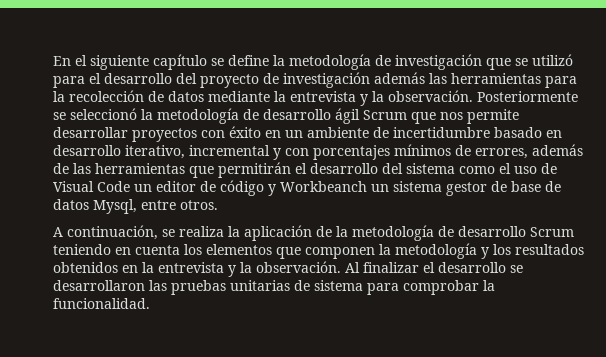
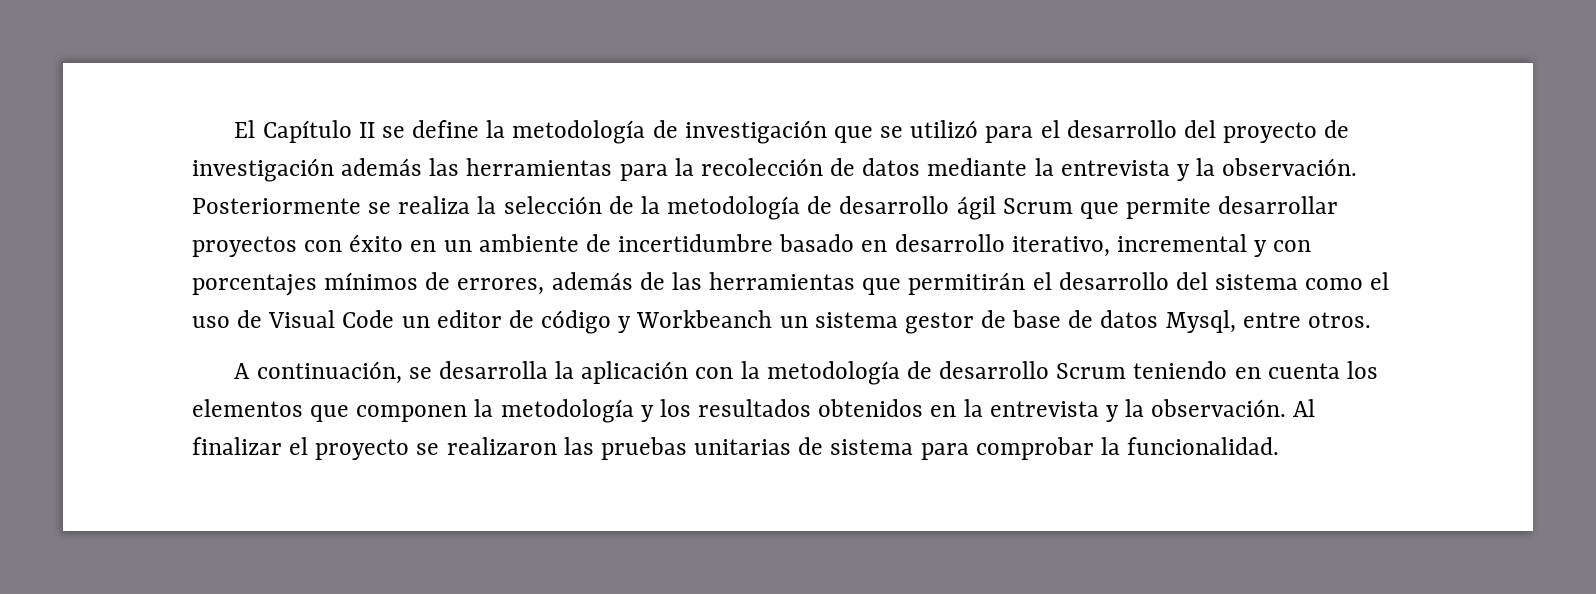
[53,54,207,70] En el siguiente capítulo -> [234,120,375,143] El Capítulo II
[70,108,137,120] seleccionó -> [398,196,634,214] realiza la selección de
[440,112,463,120] nos -> (1119, 210) none
[179,226,224,237] realiza -> [438,361,548,379] desarrolla
[316,226,332,237] de -> [695,367,734,379] con
[438,262,523,273] [53,280,145,291] desarrollo se desarrollaron -> [315,437,557,460] proyecto se realizaron

